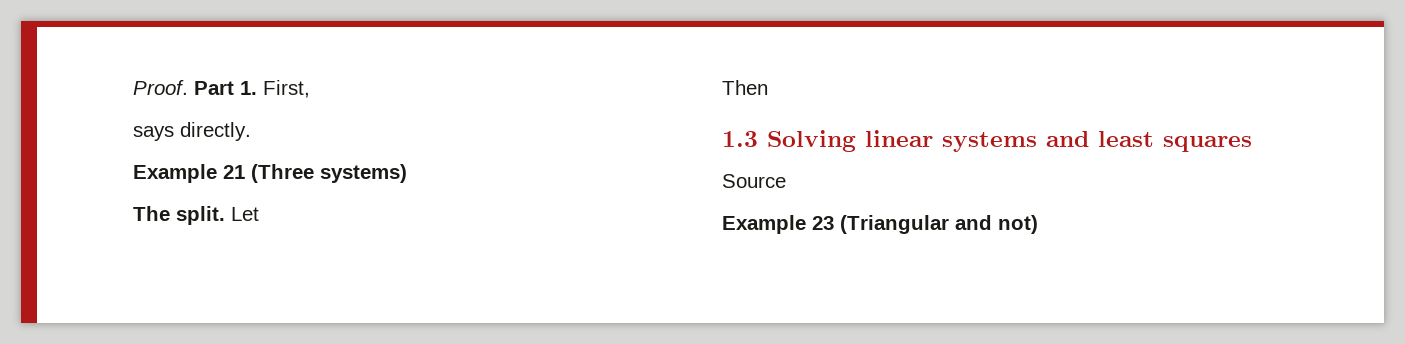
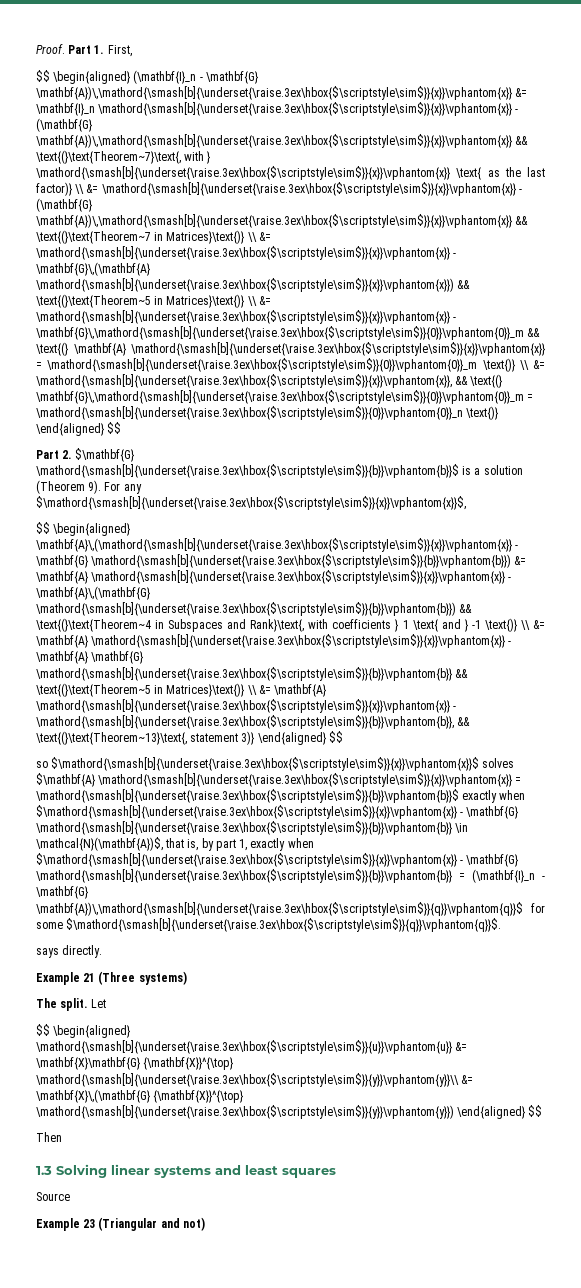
(310, 89) none -> [36,70,258,84] [36,86,528,100] [36,102,519,116] [36,118,92,132] [36,134,529,148] [36,150,211,164] [36,166,545,180] [36,182,522,196] [36,198,92,212] [36,214,529,228] [36,230,271,244] [36,246,457,260] [36,262,150,276] [36,278,471,292] [36,294,271,308] [36,310,457,324] [36,326,541,340] [36,342,545,356] [36,358,545,372] [36,374,503,388] [36,390,534,404] [36,406,499,420] [36,422,122,436] [36,448,135,462] [36,464,523,478] [36,480,142,494] [36,496,466,510] [36,522,131,536] [36,538,519,552] [36,554,527,568] [36,570,512,584] [36,586,150,600] [36,602,473,616] [36,618,545,632] [36,634,512,648] [36,651,144,664] [36,667,469,681] [36,683,327,697] [36,699,457,713] [36,715,471,729] [36,731,343,745] [36,757,515,771] [36,773,522,787] [36,789,526,803] [36,805,519,819] [36,821,469,835] [36,837,314,851] [36,853,519,867] [36,869,545,883] [36,886,88,899] [36,902,545,916] [36,918,502,932] // $$ \begin{aligned} (\mathbf{I}_n - \mathbf{G} \mathbf{A})\,\mathord{\smash[b]{\underset{\raise.3ex\hbox{$\scriptstyle\sim$}}{x}}\vphantom{x}} &= \mathbf{I}_n \mathord{\smash[b]{\underset{\raise.3ex\hbox{$\scriptstyle\sim$}}{x}}\vphantom{x}} - (\mathbf{G} \mathbf{A})\,\mathord{\smash[b]{\underset{\raise.3ex\hbox{$\scriptstyle\sim$}}{x}}\vphantom{x}} && \text{(}\text{Theorem~7}\text{, with } \mathord{\smash[b]{\underset{\raise.3ex\hbox{$\scriptstyle\sim$}}{x}}\vphantom{x}} \text{ as the last factor)} \\ &= \mathord{\smash[b]{\underset{\raise.3ex\hbox{$\scriptstyle\sim$}}{x}}\vphantom{x}} - (\mathbf{G} \mathbf{A})\,\mathord{\smash[b]{\underset{\raise.3ex\hbox{$\scriptstyle\sim$}}{x}}\vphantom{x}} && \text{(}\text{Theorem~7 in Matrices}\text{)} \\ &= \mathord{\smash[b]{\underset{\raise.3ex\hbox{$\scriptstyle\sim$}}{x}}\vphantom{x}} - \mathbf{G}\,(\mathbf{A} \mathord{\smash[b]{\underset{\raise.3ex\hbox{$\scriptstyle\sim$}}{x}}\vphantom{x}}) && \text{(}\text{Theorem~5 in Matrices}\text{)} \\ &= \mathord{\smash[b]{\underset{\raise.3ex\hbox{$\scriptstyle\sim$}}{x}}\vphantom{x}} - \mathbf{G}\,\mathord{\smash[b]{\underset{\raise.3ex\hbox{$\scriptstyle\sim$}}{0}}\vphantom{0}}_m && \text{(} \mathbf{A} \mathord{\smash[b]{\underset{\raise.3ex\hbox{$\scriptstyle\sim$}}{x}}\vphantom{x}} = \mathord{\smash[b]{\underset{\raise.3ex\hbox{$\scriptstyle\sim$}}{0}}\vphantom{0}}_m \text{)} \\ &= \mathord{\smash[b]{\underset{\raise.3ex\hbox{$\scriptstyle\sim$}}{x}}\vphantom{x}}, && \text{(} \mathbf{G}\,\mathord{\smash[b]{\underset{\raise.3ex\hbox{$\scriptstyle\sim$}}{0}}\vphantom{0}}_m = \mathord{\smash[b]{\underset{\raise.3ex\hbox{$\scriptstyle\sim$}}{0}}\vphantom{0}}_n \text{)} \end{aligned} $$ // Part 2. $\mathbf{G} \mathord{\smash[b]{\underset{\raise.3ex\hbox{$\scriptstyle\sim$}}{b}}\vphantom{b}}$ is a solution (Theorem 9). For any $\mathord{\smash[b]{\underset{\raise.3ex\hbox{$\scriptstyle\sim$}}{x}}\vphantom{x}}$, // $$ \begin{aligned} \mathbf{A}\,(\mathord{\smash[b]{\underset{\raise.3ex\hbox{$\scriptstyle\sim$}}{x}}\vphantom{x}} - \mathbf{G} \mathord{\smash[b]{\underset{\raise.3ex\hbox{$\scriptstyle\sim$}}{b}}\vphantom{b}}) &= \mathbf{A} \mathord{\smash[b]{\underset{\raise.3ex\hbox{$\scriptstyle\sim$}}{x}}\vphantom{x}} - \mathbf{A}\,(\mathbf{G} \mathord{\smash[b]{\underset{\raise.3ex\hbox{$\scriptstyle\sim$}}{b}}\vphantom{b}}) && \text{(}\text{Theorem~4 in Subspaces and Rank}\text{, with coefficients } 1 \text{ and } -1 \text{)} \\ &= \mathbf{A} \mathord{\smash[b]{\underset{\raise.3ex\hbox{$\scriptstyle\sim$}}{x}}\vphantom{x}} - \mathbf{A} \mathbf{G} \mathord{\smash[b]{\underset{\raise.3ex\hbox{$\scriptstyle\sim$}}{b}}\vphantom{b}} && \text{(}\text{Theorem~5 in Matrices}\text{)} \\ &= \mathbf{A} \mathord{\smash[b]{\underset{\raise.3ex\hbox{$\scriptstyle\sim$}}{x}}\vphantom{x}} - \mathord{\smash[b]{\underset{\raise.3ex\hbox{$\scriptstyle\sim$}}{b}}\vphantom{b}}, && \text{(}\text{Theorem~13}\text{, statement 3)} \end{aligned} $$ // so $\mathord{\smash[b]{\underset{\raise.3ex\hbox{$\scriptstyle\sim$}}{x}}\vphantom{x}}$ solves $\mathbf{A} \mathord{\smash[b]{\underset{\raise.3ex\hbox{$\scriptstyle\sim$}}{x}}\vphantom{x}} = \mathord{\smash[b]{\underset{\raise.3ex\hbox{$\scriptstyle\sim$}}{b}}\vphantom{b}}$ exactly when $\mathord{\smash[b]{\underset{\raise.3ex\hbox{$\scriptstyle\sim$}}{x}}\vphantom{x}} - \mathbf{G} \mathord{\smash[b]{\underset{\raise.3ex\hbox{$\scriptstyle\sim$}}{b}}\vphantom{b}} \in \mathcal{N}(\mathbf{A})$, that is, by part 1, exactly when $\mathord{\smash[b]{\underset{\raise.3ex\hbox{$\scriptstyle\sim$}}{x}}\vphantom{x}} - \mathbf{G} \mathord{\smash[b]{\underset{\raise.3ex\hbox{$\scriptstyle\sim$}}{b}}\vphantom{b}} = (\mathbf{I}_n - \mathbf{G} \mathbf{A})\,\mathord{\smash[b]{\underset{\raise.3ex\hbox{$\scriptstyle\sim$}}{q}}\vphantom{q}}$ for some $\mathord{\smash[b]{\underset{\raise.3ex\hbox{$\scriptstyle\sim$}}{q}}\vphantom{q}}$.
(259, 214) none -> [36,1024,131,1038] [36,1040,468,1054] [36,1057,234,1070] [36,1073,474,1087] [36,1089,244,1103] [36,1105,543,1119] // $$ \begin{aligned} \mathord{\smash[b]{\underset{\raise.3ex\hbox{$\scriptstyle\sim$}}{u}}\vphantom{u}} &= \mathbf{X}\mathbf{G} {\mathbf{X}}^{\top} \mathord{\smash[b]{\underset{\raise.3ex\hbox{$\scriptstyle\sim$}}{y}}\vphantom{y}}\\ &= \mathbf{X}\,(\mathbf{G} {\mathbf{X}}^{\top} \mathord{\smash[b]{\underset{\raise.3ex\hbox{$\scriptstyle\sim$}}{y}}\vphantom{y}}) \end{aligned} $$

